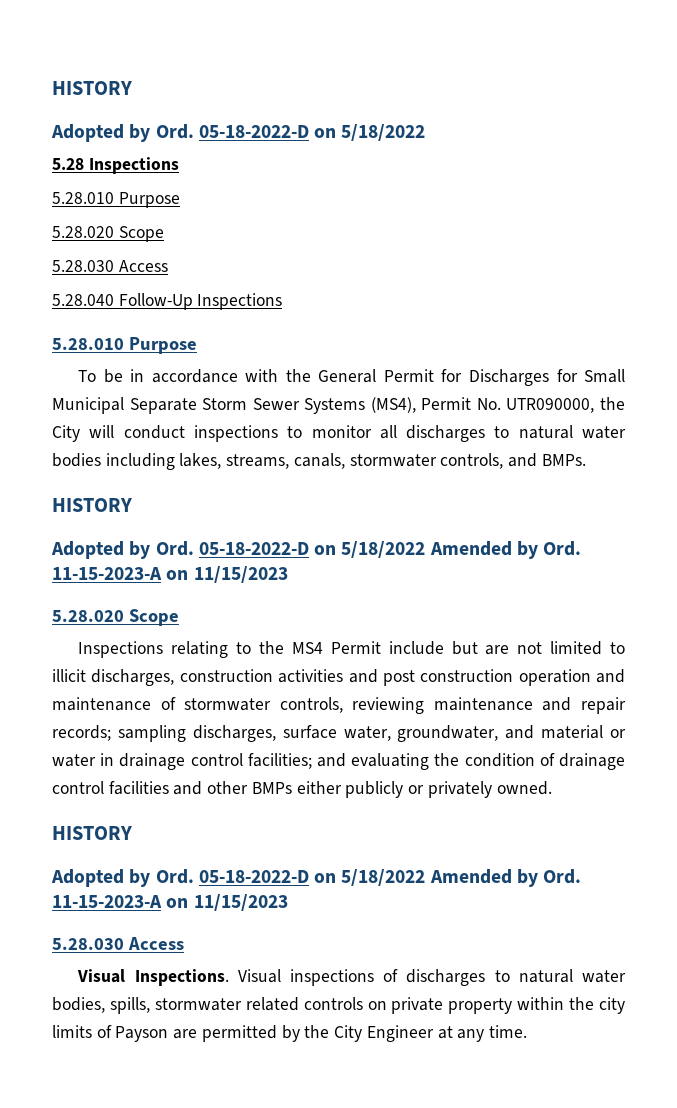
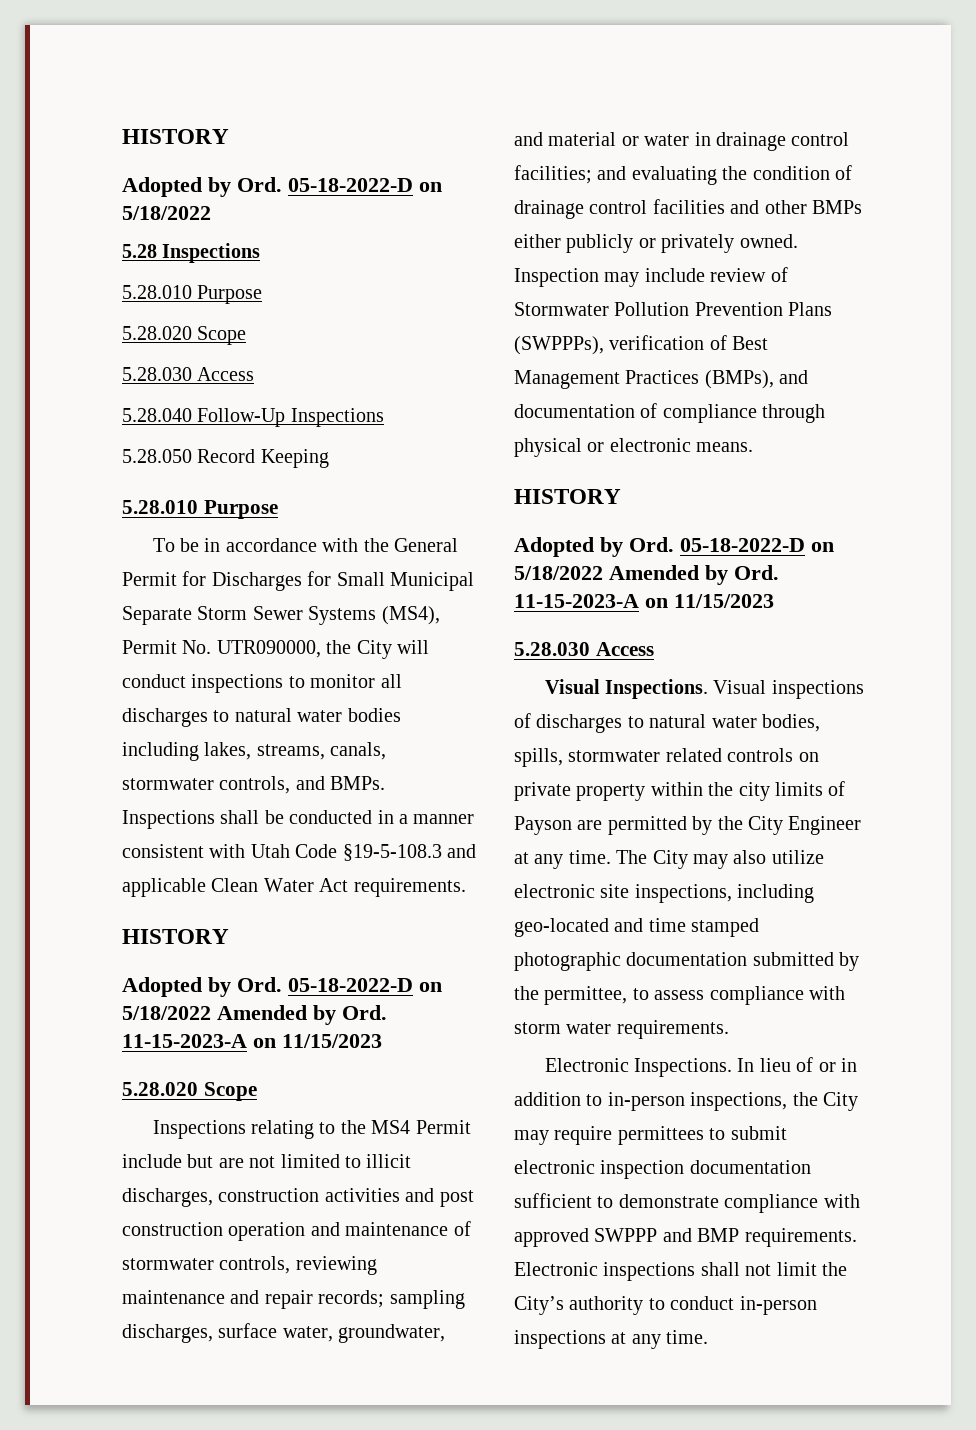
(283, 301) none -> [122,449,329,468] // 5.28.050 Record Keeping
(586, 460) none -> [122,810,475,829] [122,844,476,861] [122,878,466,897] Inspections shall be conducted in a manner consistent with Utah Code §19-5-108.3 and applicable Clean Water Act requirements.
(552, 788) none -> [514,267,788,287] [514,302,833,316] [514,335,769,355] [514,370,809,389] [514,403,826,423] [514,438,754,457] Inspection may include review of Stormwater Pollution Prevention Plans (SWPPPs), verification of Best Management Practices (BMPs), and documentation of compliance through physical or electronic means.
(527, 1031) none -> [616,850,824,869] [514,884,815,903] [514,918,760,937] [514,952,860,971] [514,986,845,1005] [514,1020,729,1039] [544,1057,858,1077] [514,1092,858,1111] [514,1126,787,1145] [514,1160,811,1179] [514,1193,860,1213] [514,1228,857,1247] [514,1262,847,1281] [514,1296,817,1315] [514,1330,709,1349] The City may also utilize electronic site inspections, including geo-located and time stamped photographic documentation submitted by the permittee, to assess compliance with storm water requirements. // Electronic Inspections. In lieu of or in addition to in-person inspections, the City may require permittees to submit electronic inspection documentation sufficient to demonstrate compliance with approved SWPPP and BMP requirements. Electronic inspections shall not limit the City’s authority to conduct in-person inspections at any time.

